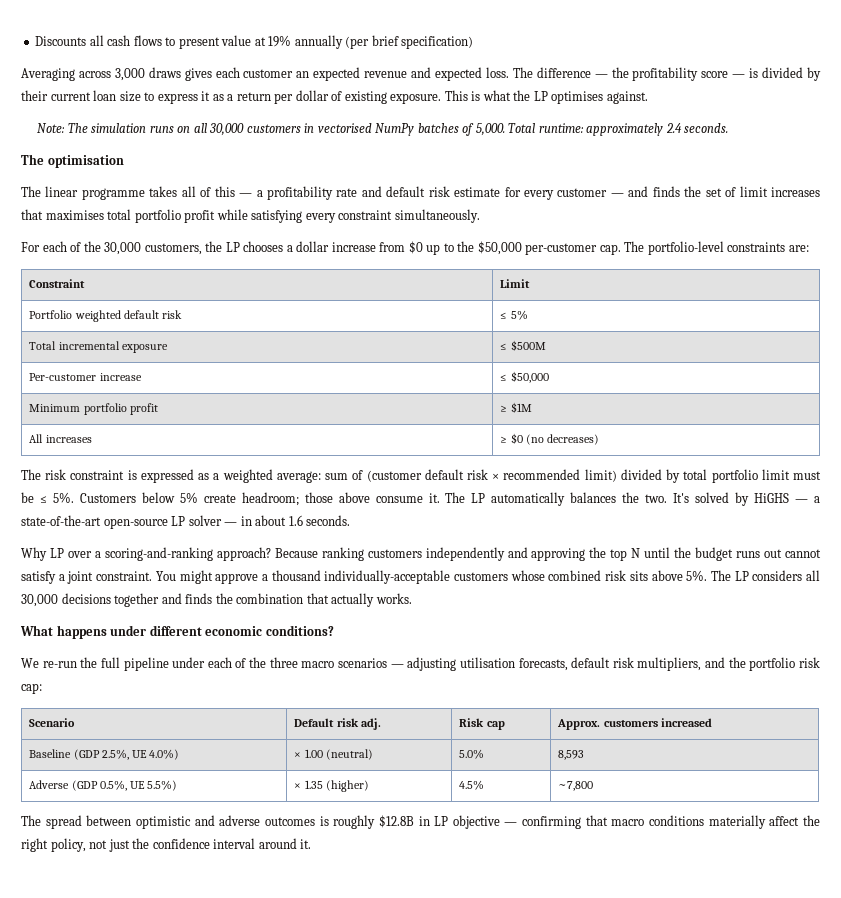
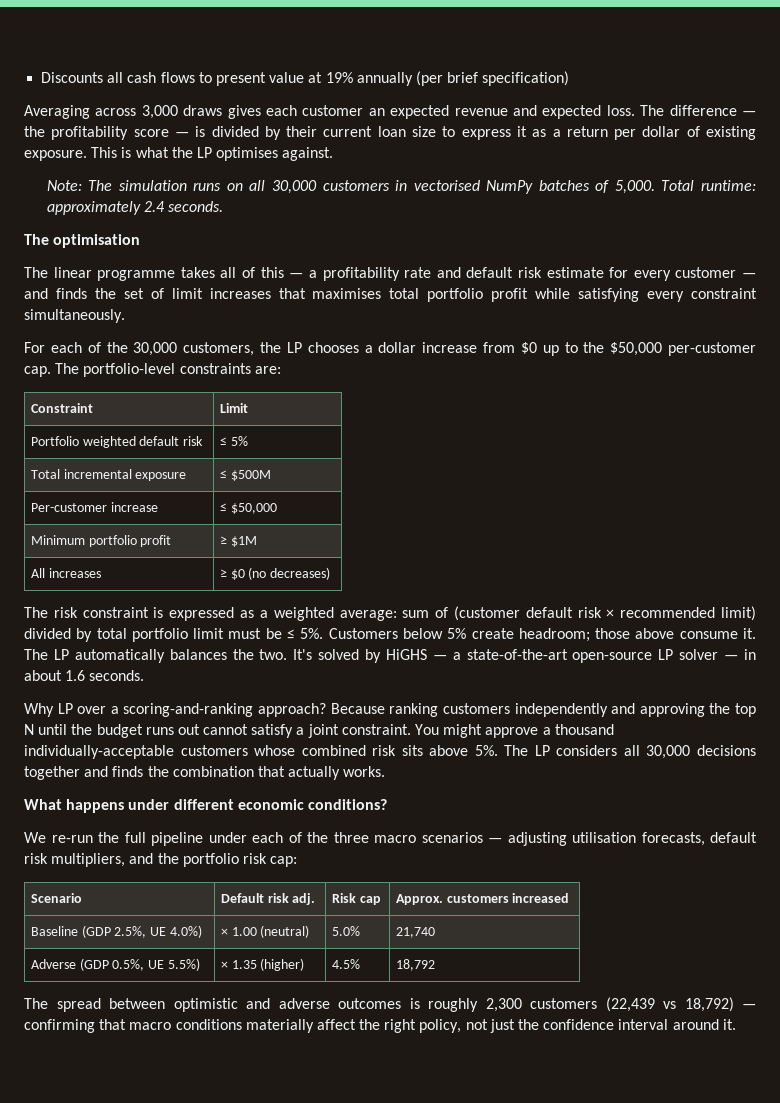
[558,750,585,760] 8,593 -> [395,927,435,938] 21,740
[558,781,594,791] ~7,800 -> [395,959,435,971] 18,792
[378,815,500,829] $12.8B in LP objective -> [485,997,734,1012] 2,300 customers (22,439 vs 18,792)

